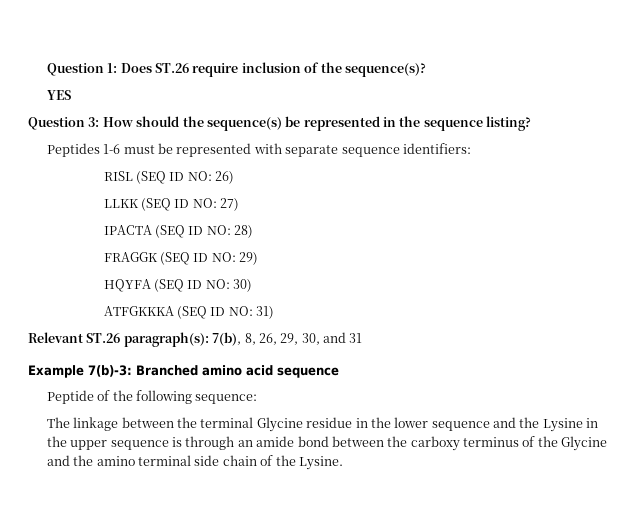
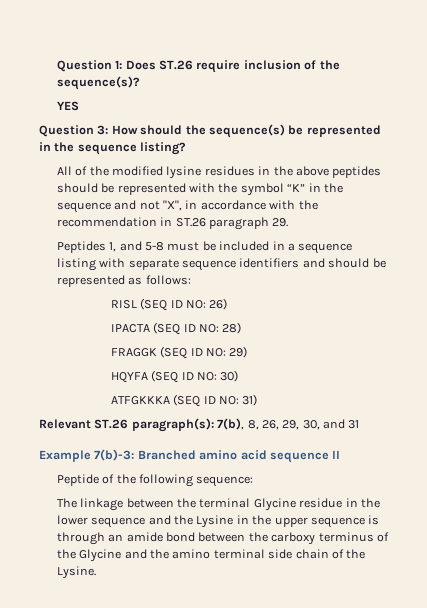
[46,143,471,157] Peptides 1-6 must be represented with separate sequence identifiers: -> [56,166,382,179] [56,183,343,196] [56,200,318,213] [56,217,289,230] [56,241,353,254] [56,258,386,271] [56,275,191,287] All of the modified lysine residues in the above peptides should be represented with the symbol “K” in the sequence and not "X", in accordance with the recommendation in ST.26 paragraph 29. // Peptides 1, and 5-8 must be included in a sequence listing with separate sequence identifiers and should be represented as follows:
[103,198,240,211] // LLKK (SEQ ID NO: 27) -> (228, 304) none
(339, 372) none -> [332,450,341,459] II

